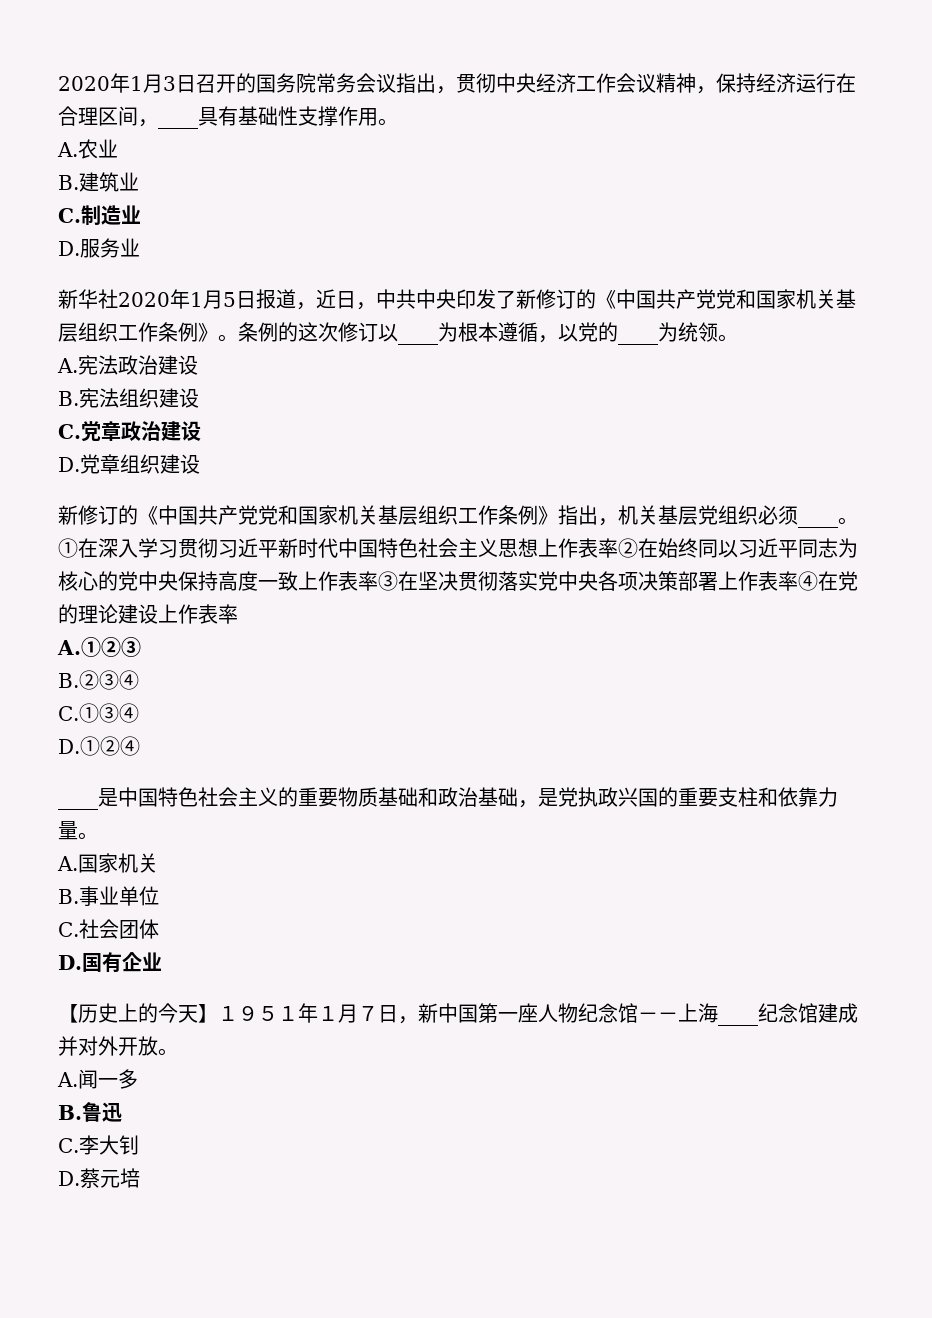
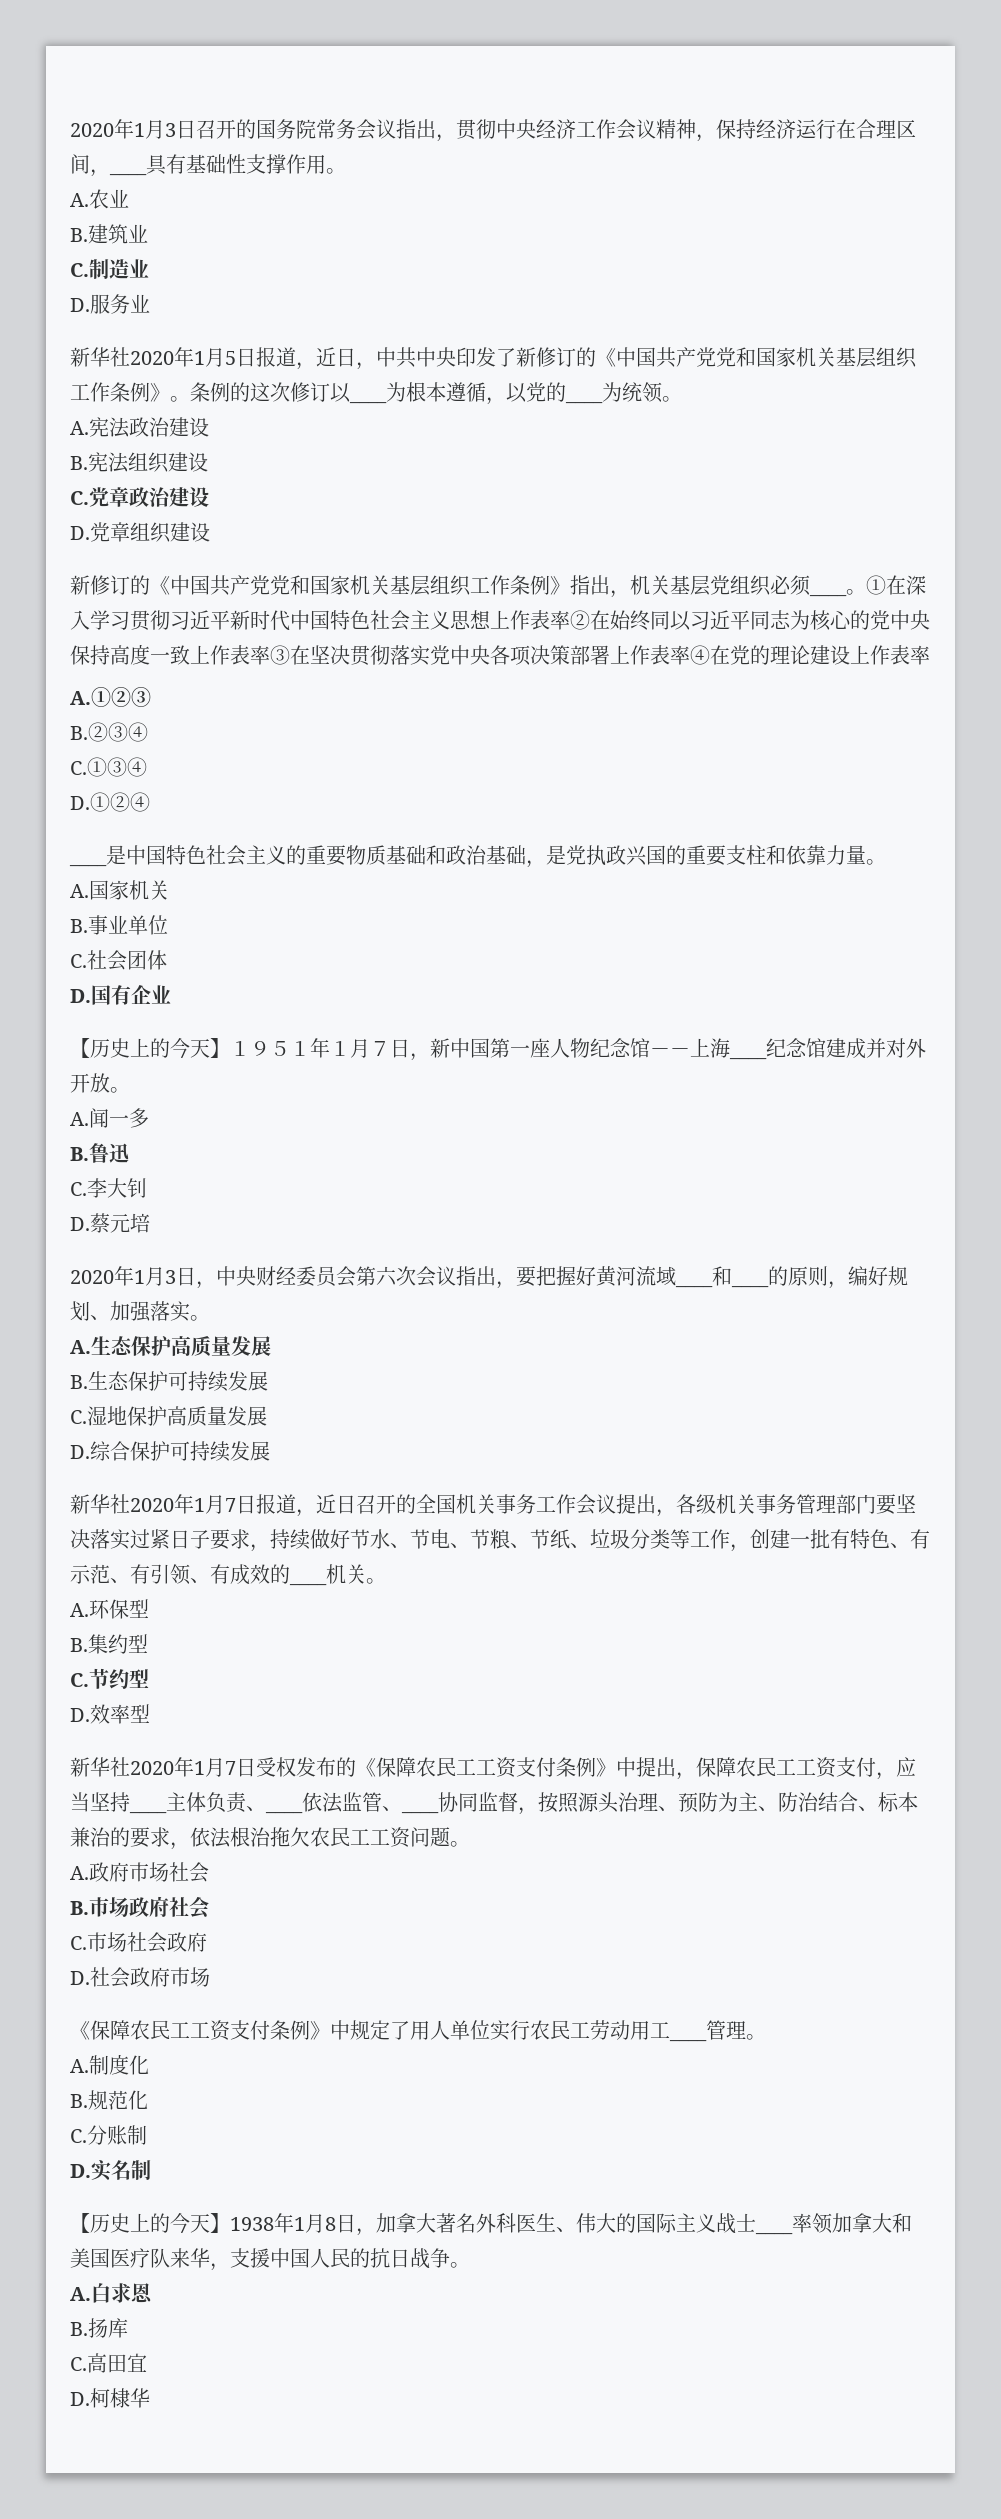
(140, 1178) none -> [70,1266,908,1289] [70,1301,210,1322] [70,1336,271,1356] [70,1371,268,1392] [70,1406,267,1426] [70,1441,270,1462] [70,1494,916,1517] [70,1529,930,1552] [70,1564,386,1586] [70,1599,149,1619] [70,1634,148,1654] [70,1668,149,1689] [70,1704,150,1724] [70,1757,916,1780] [70,1792,918,1815] [70,1827,470,1850] [70,1862,209,1883] [70,1896,209,1919] [70,1932,207,1953] [70,1967,210,1988] [70,2020,670,2041] [669,2020,766,2042] [70,2054,149,2075] [70,2090,148,2110] [70,2125,147,2145] [70,2160,151,2181] [70,2213,912,2236] [70,2248,470,2271] [70,2283,153,2303] [70,2318,128,2338] [70,2353,147,2373] [70,2388,150,2408] // 2020年1月3日，中央财经委员会第六次会议指出，要把握好黄河流域____和____的原则，编好规划、加强落实。 // A.生态保护高质量发展 // B.生态保护可持续发展 // C.湿地保护高质量发展 // D.综合保护可持续发展 // 新华社2020年1月7日报道，近日召开的全国机关事务工作会议提出，各级机关事务管理部门要坚决落实过紧日子要求，持续做好节水、节电、节粮、节纸、垃圾分类等工作，创建一批有特色、有示范、有引领、有成效的____机关。 // A.环保型 // B.集约型 // C.节约型 // D.效率型 // 新华社2020年1月7日受权发布的《保障农民工工资支付条例》中提出，保障农民工工资支付，应当坚持____主体负责、____依法监管、____协同监督，按照源头治理、预防为主、防治结合、标本兼治的要求，依法根治拖欠农民工工资问题。 // A.政府市场社会 // B.市场政府社会 // C.市场社会政府 // D.社会政府市场 // 《保障农民工工资支付条例》中规定了用人单位实行农民工劳动用工____管理。 // A.制度化 // B.规范化 // C.分账制 // D.实名制 // 【历史上的今天】1938年1月8日，加拿大著名外科医生、伟大的国际主义战士____率领加拿大和美国医疗队来华，支援中国人民的抗日战争。 // A.白求恩 // B.扬库 // C.高田宜 // D.柯棣华

